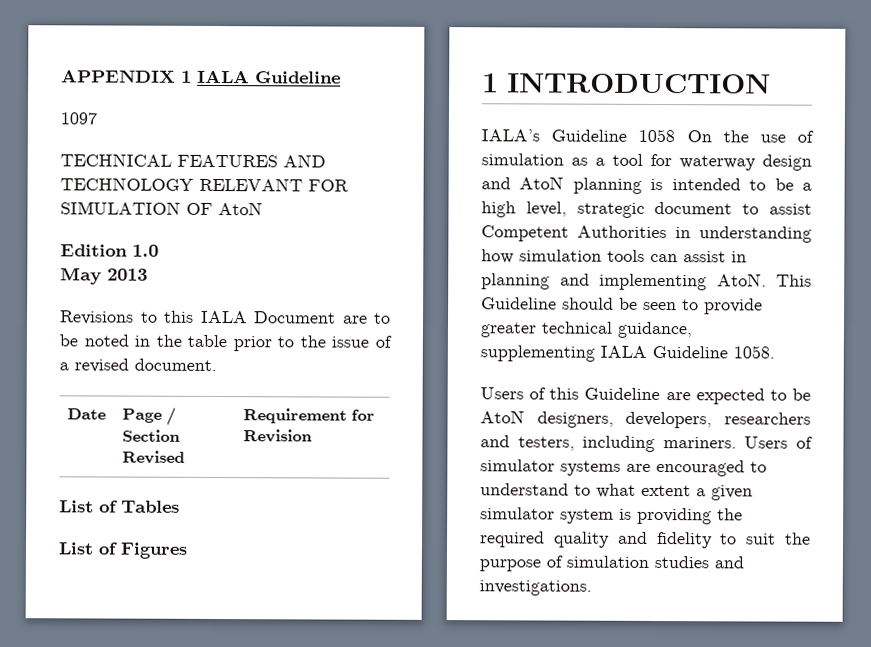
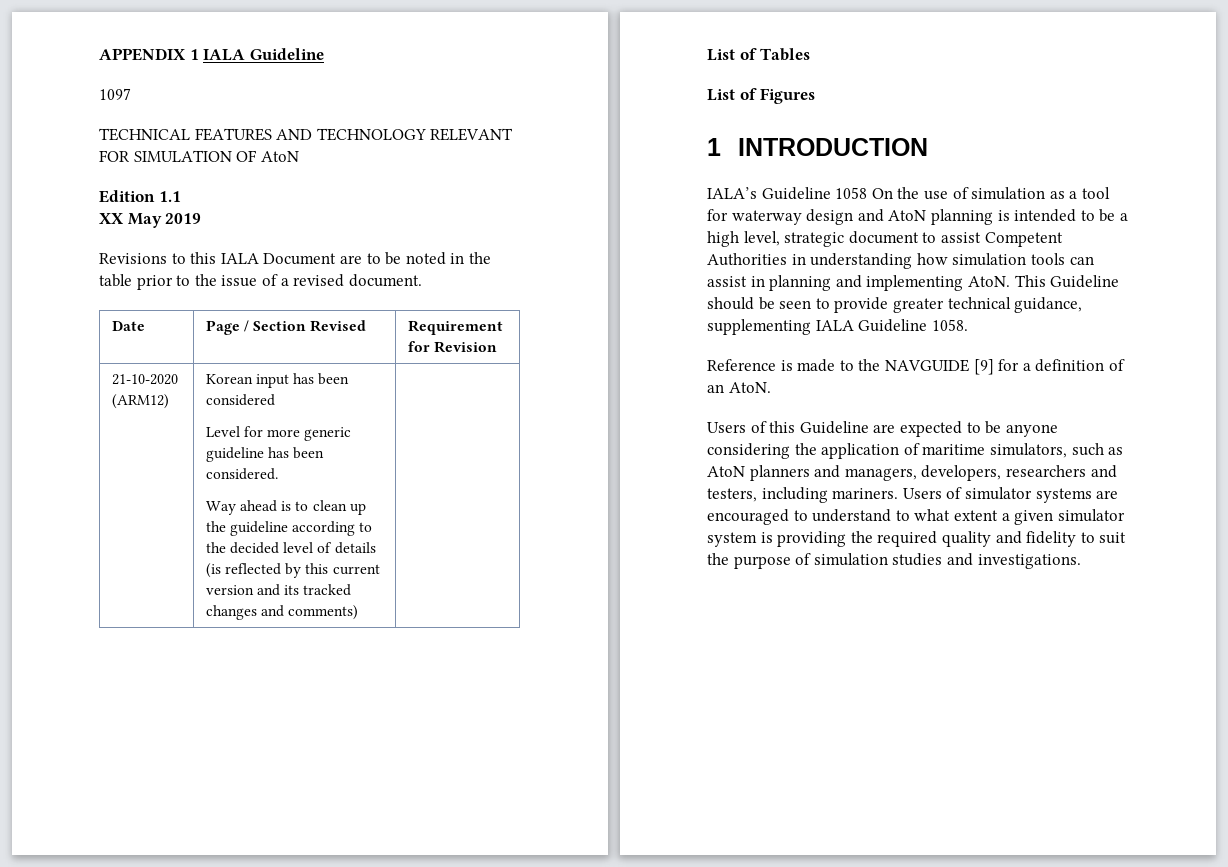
[132,244,159,257] [60,267,148,285] 1.0 // May 2013 -> [158,191,181,202] [99,213,202,228] 1.1 // XX May 2019
(313, 436) none -> [111,374,178,385] [111,394,169,409] [205,373,350,388] [205,394,275,406] [205,426,352,441] [205,447,325,462] [205,468,278,480] [205,500,366,515] [205,521,373,536] [205,542,376,554] [205,563,380,578] [205,584,352,596] [205,605,359,620] // 21-10-2020 (ARM12) | Korean input has been considered // Level for more generic guideline has been considered. // Way ahead is to clean up the guideline according to the decided level of details (is reflected by this current version and its tracked changes and comments) |
(775, 352) none -> [707,359,1125,375] [707,382,771,393] // Reference is made to the NAVGUIDE [9] for a definition of an AtoN.
[480,410,614,428] AtoN designers, -> [1005,424,1058,437] [707,443,1124,459] [707,465,917,481] anyone considering the application of maritime simulators, such as AtoN planners and managers,

